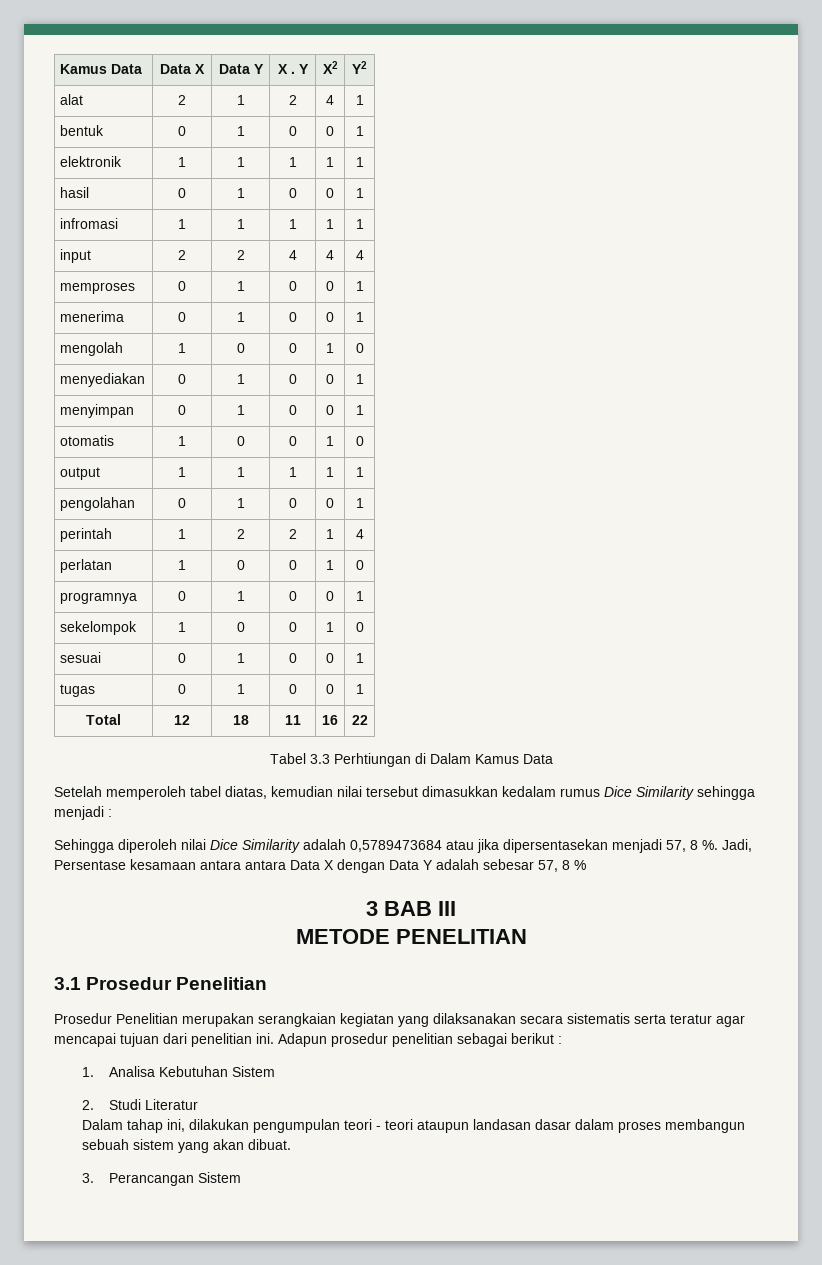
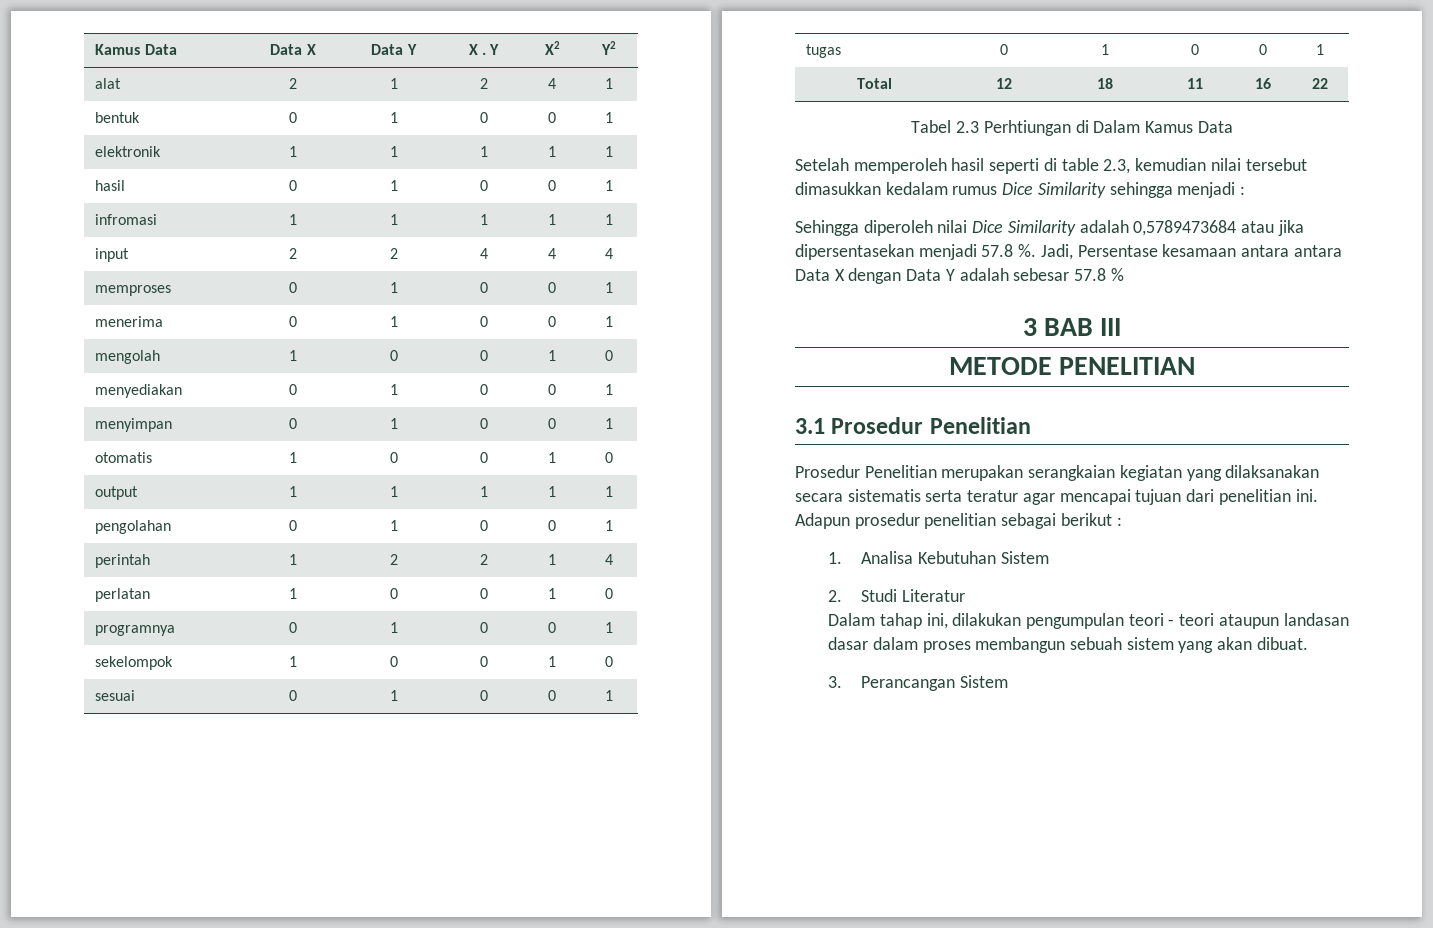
[309,754,330,764] 3.3 -> [956,121,980,133] 2.3
[190,786,267,799] tabel diatas, -> [951,158,1131,174] hasil seperti di table 2.3,
[666,840,698,852] 57, 8 -> [981,244,1014,257] 57.8
[538,860,570,872] 57, 8 -> [1074,268,1107,281] 57.8

